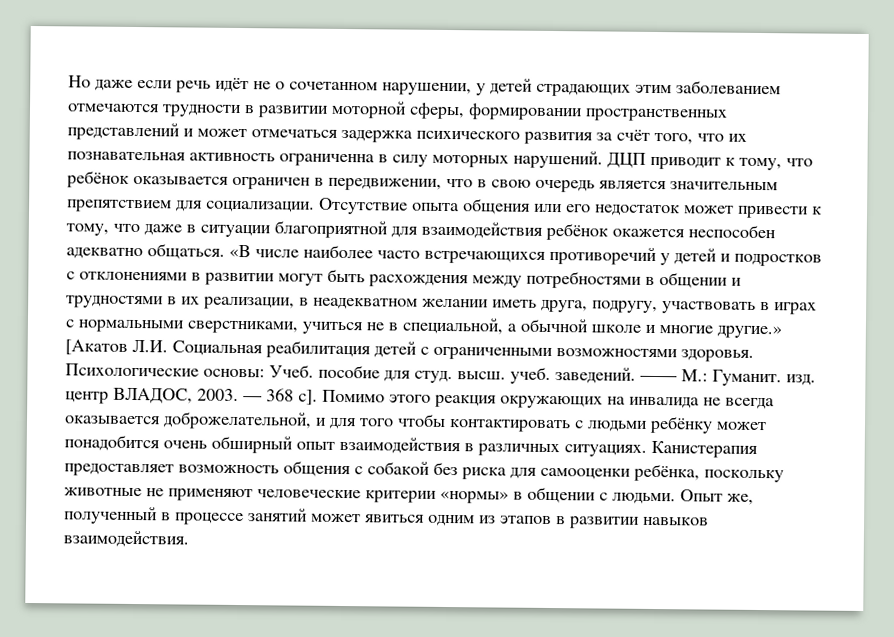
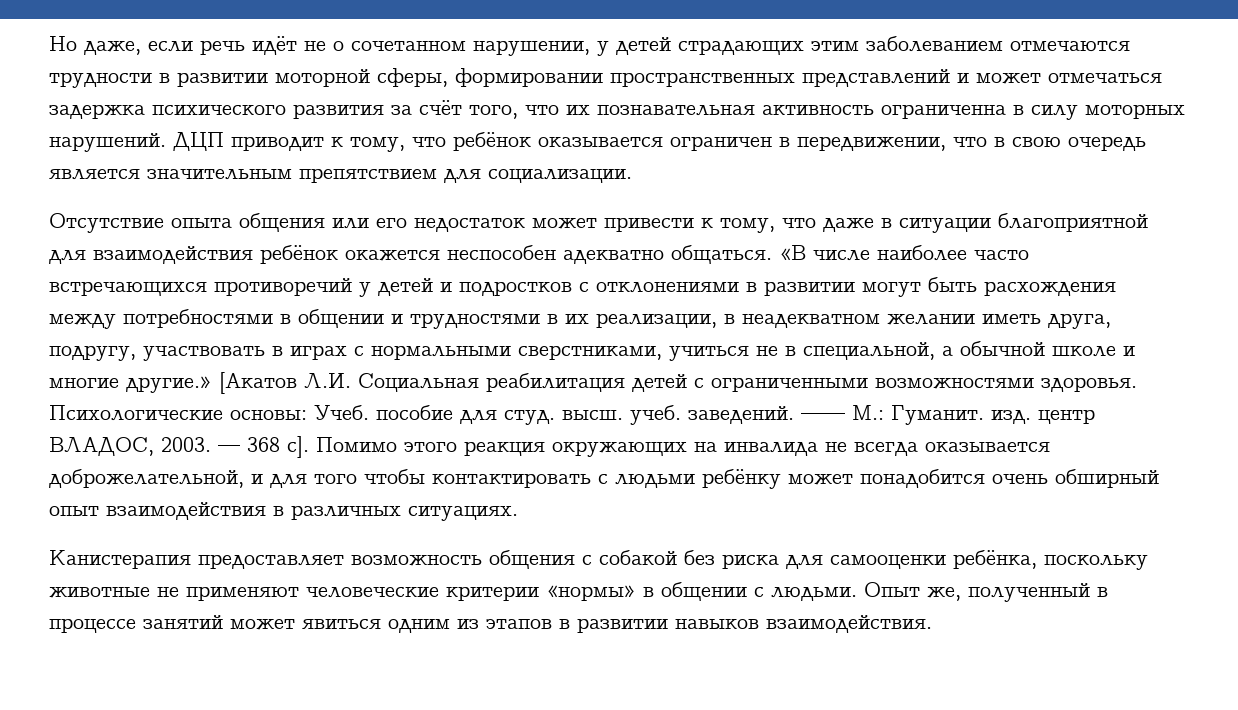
[95,79,133,91] даже -> [84,41,141,55] даже,
(315, 206) none -> (632, 176) //
(647, 450) none -> (518, 513) //

